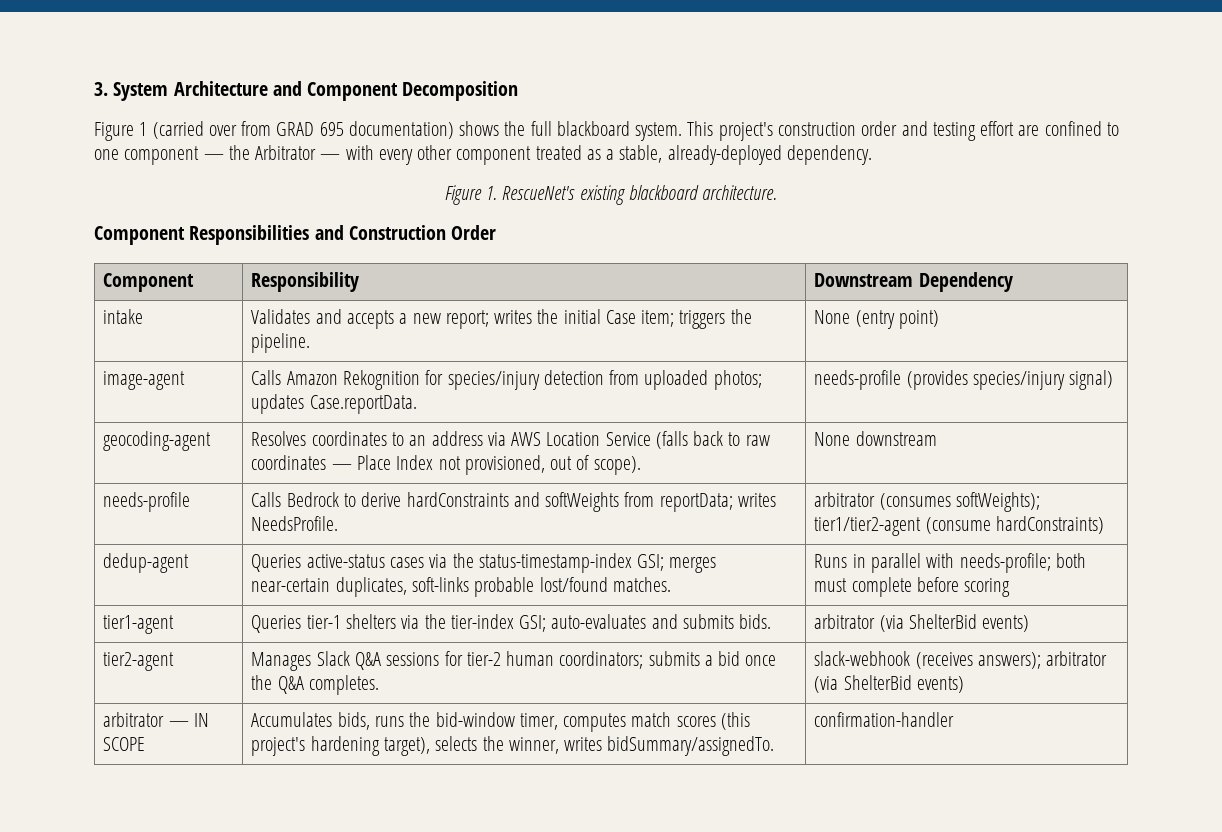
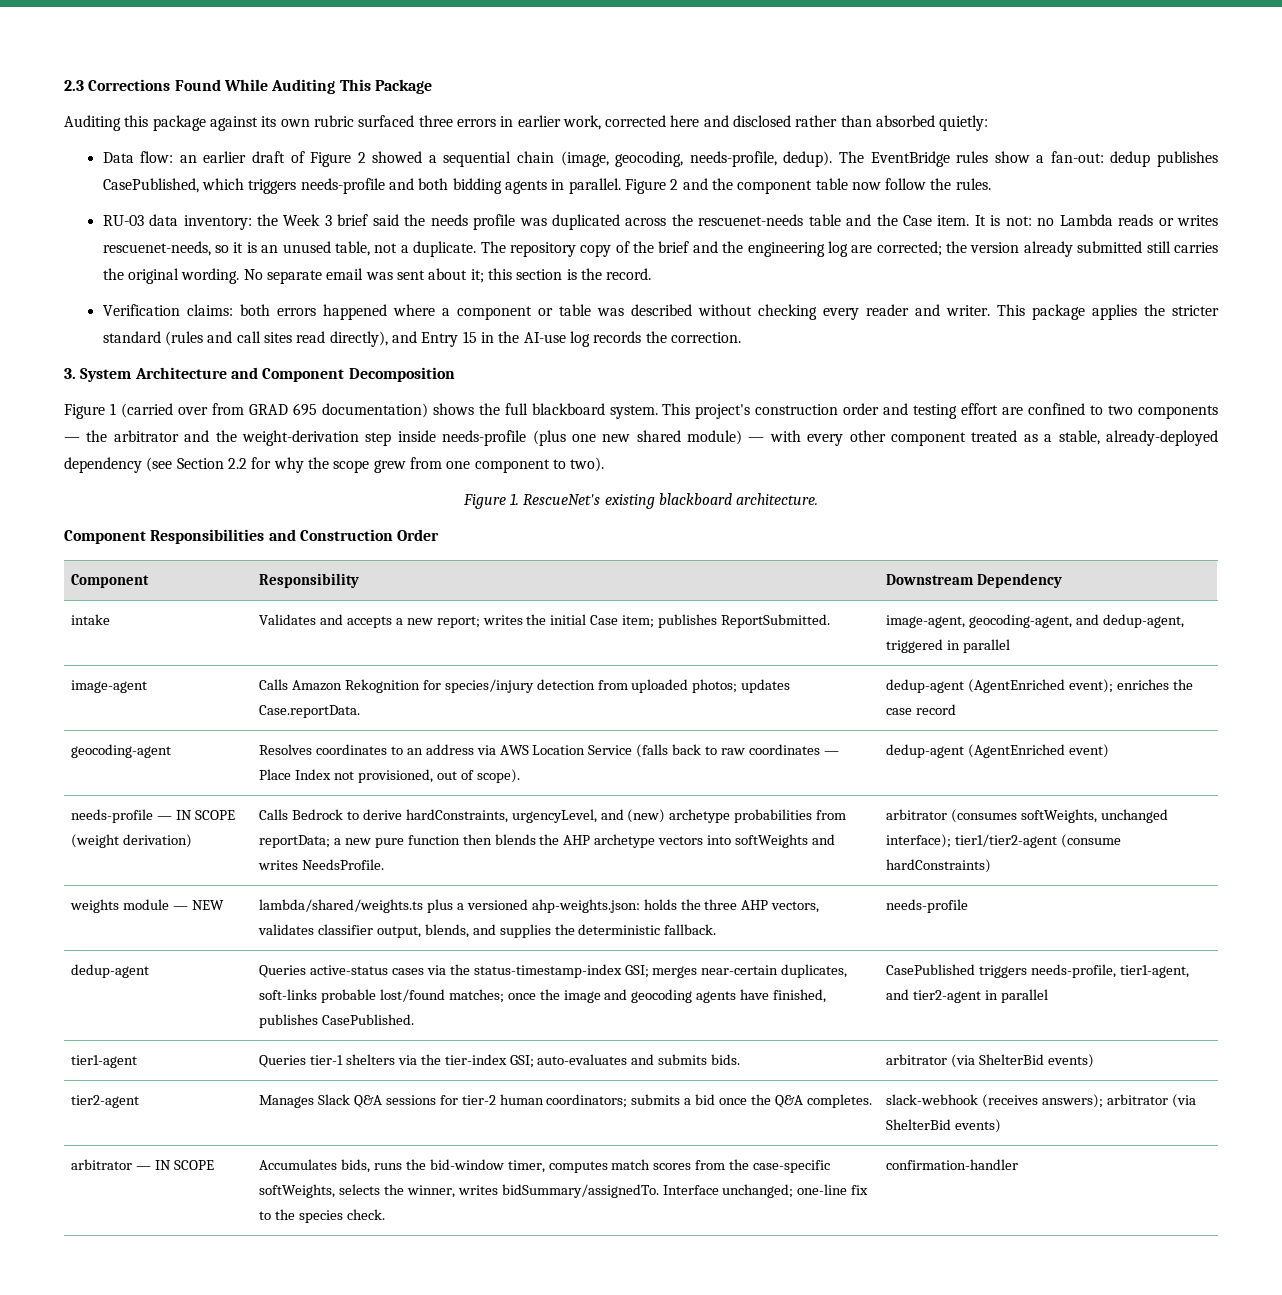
(94, 89) none -> [64,79,432,94] [64,115,989,131] [102,151,1218,167] [102,178,991,194] [102,214,1218,230] [102,241,1218,257] [102,268,652,284] [102,304,1219,320] [102,331,741,347] 2.3 Corrections Found While Auditing This Package // Auditing this package against its own rubric surfaced three errors in earlier work, corrected here and disclosed rather than absorbed quietly: // Data flow: an earlier draft of Figure 2 showed a sequential chain (image, geocoding, needs-profile, dedup). The EventBridge rules show a fan-out: dedup publishes CasePublished, which triggers needs-profile and both bidding agents in parallel. Figure 2 and the component table now follow the rules. // RU-03 data inventory: the Week 3 brief said the needs profile was duplicated across the rescuenet-needs table and the Case item. It is not: no Lambda reads or writes rescuenet-needs, so it is an unused table, not a duplicate. The repository copy of the brief and the engineering log are corrected; the version already submitted still carries the original wording. No separate email was sent about it; this section is the record. // Verification claims: both errors happened where a component or table was described without checking every reader and writer. This package applies the stricter standard (rules and call sites read directly), and Entry 15 in the AI-use log records the correction. //
[94,145,317,165] one component — the Arbitrator -> [1108,405,1219,419] [64,430,743,446] two components — the arbitrator and the weight-derivation step inside needs-profile (plus one new shared module)
[786,145,872,165] dependency. -> [64,457,605,473] dependency (see Section 2.2 for why the scope grew from one component to two).
[679,309,752,329] [251,333,311,353] [814,310,939,329] triggers the pipeline. | None (entry point) -> [658,614,831,628] [886,614,1184,628] [886,639,1010,653] publishes ReportSubmitted. | image-agent, geocoding-agent, and dedup-agent, triggered in parallel
[814,370,1114,390] needs-profile (provides species/injury signal) -> [886,679,1193,693] [886,704,956,715] dedup-agent (AgentEnriched event); enriches the case record
[814,431,937,446] [103,492,191,512] [251,492,733,512] None downstream // needs-profile | Calls Bedrock to derive hardConstraints and softWeights from reportData; -> [886,744,1109,758] [71,809,235,823] [71,834,192,848] [259,809,847,823] [259,834,835,848] dedup-agent (AgentEnriched event) // needs-profile — IN SCOPE (weight derivation) | Calls Bedrock to derive hardConstraints, urgencyLevel, and (new) archetype probabilities from reportData; a new pure function then blends the AHP archetype vectors into softWeights and
[955,492,1040,512] softWeights); -> [1020,809,1168,823] [886,834,952,848] softWeights, unchanged interface);
(1104, 525) none -> [70,899,224,913] [259,899,820,913] [258,924,717,938] [886,899,969,913] // weights module — NEW | lambda/shared/weights.ts plus a versioned ahp-weights.json: holds the three AHP vectors, validates classifier output, blends, and supplies the deterministic fallback. | needs-profile
[612,577,671,592] [814,553,1086,573] [814,577,1011,597] matches. | Runs in parallel with needs-profile; both must complete before scoring -> [448,989,827,1003] [259,1014,414,1028] [886,964,1189,978] [886,989,1048,1003] matches; once the image and geocoding agents have finished, publishes CasePublished. | CasePublished triggers needs-profile, tier1-agent, and tier2-agent in parallel
[720,712,750,730] [251,736,430,756] (this project's hardening target), -> [695,1159,831,1173] [259,1184,336,1198] from the case-specific softWeights,
(775, 746) none -> [662,1184,869,1198] [259,1209,385,1223] Interface unchanged; one-line fix to the species check.

